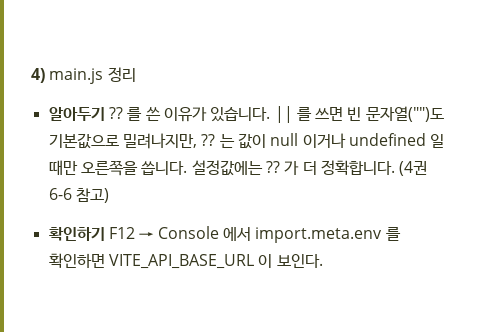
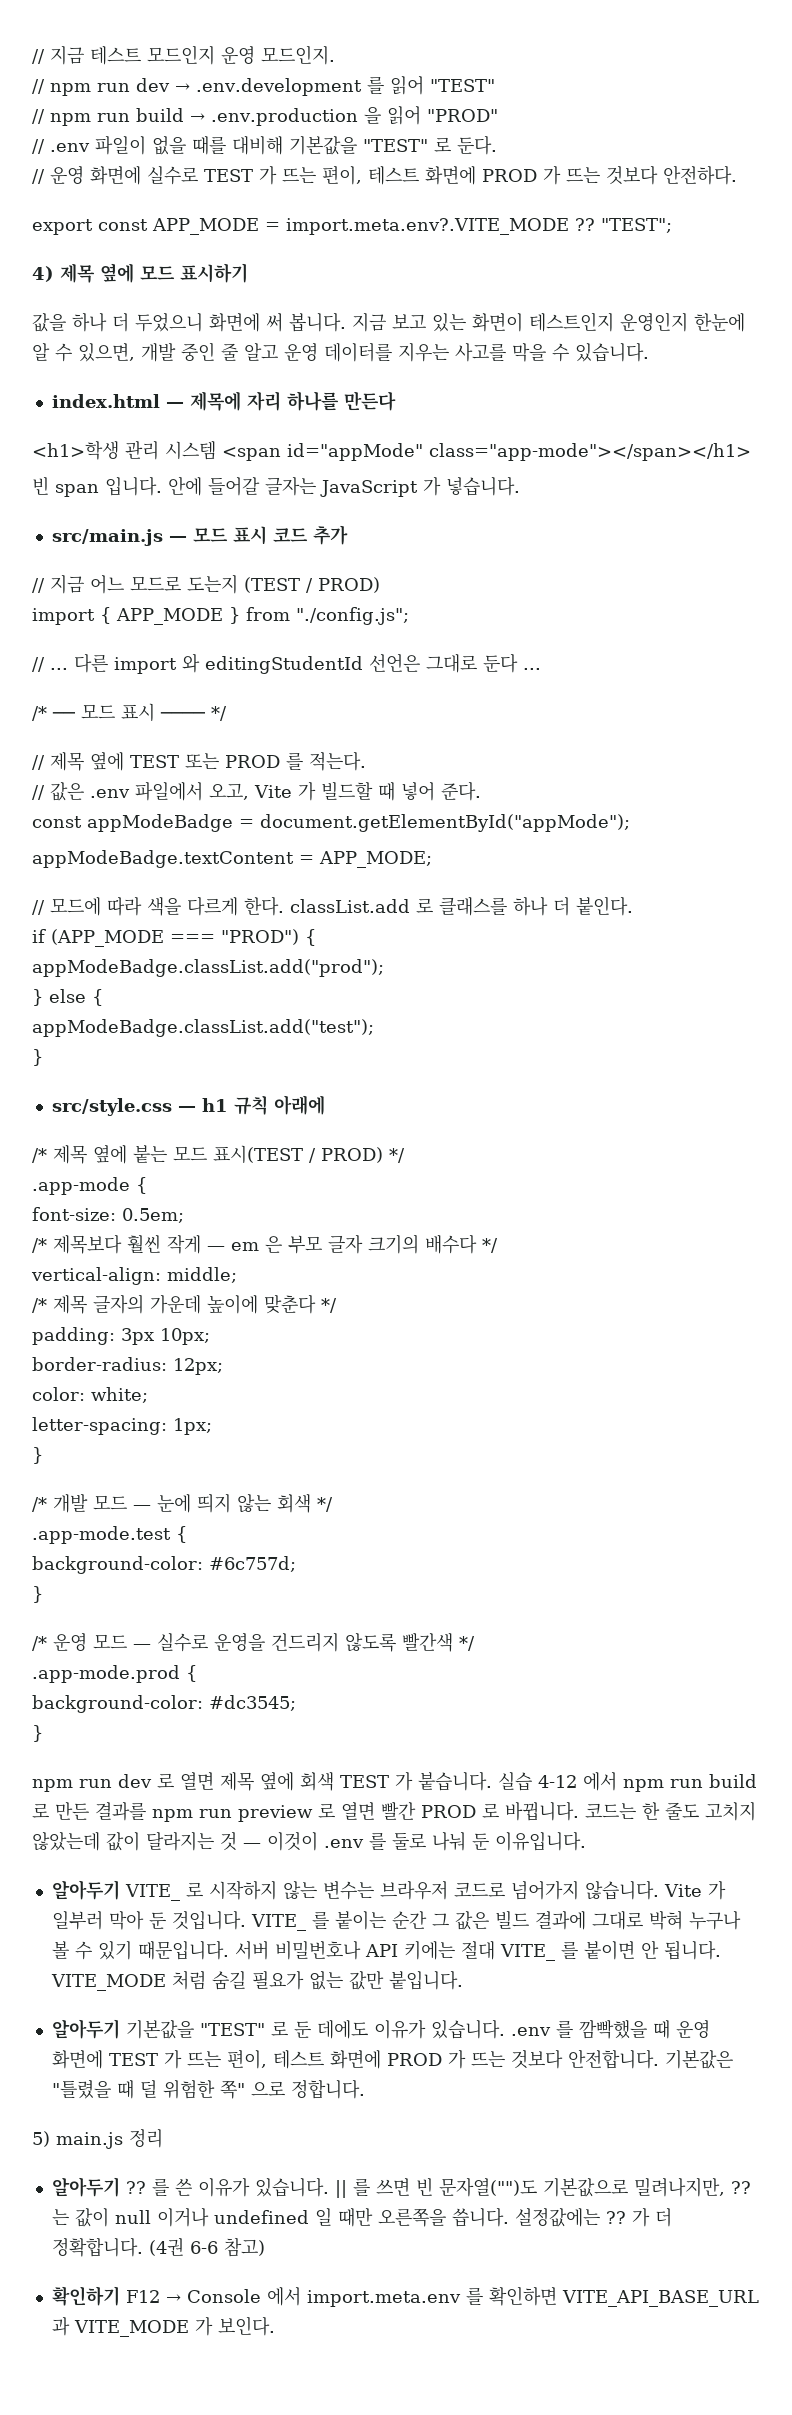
[31,68,45,83] 4) -> [32,45,335,65] [32,76,495,96] [32,106,498,126] [32,135,497,155] [32,165,737,185] [32,218,672,235] [32,263,248,283] [32,312,745,332] [32,342,649,362] [51,391,396,411] [32,441,751,461] [32,476,520,497] [51,525,348,546] [32,574,380,594] [32,607,409,625] [32,653,541,674] [32,703,227,721] [32,751,366,771] [32,781,481,801] [32,814,630,832] [32,850,432,868] [32,896,633,916] [32,929,316,947] [32,959,384,977] [32,989,103,1006] [32,1019,374,1037] [32,1049,43,1066] [51,1095,325,1116] [32,1145,405,1164] [32,1177,147,1195] [32,1207,184,1223] [32,1234,498,1254] [31,1267,237,1285] [32,1294,337,1314] [32,1327,210,1345] [32,1357,223,1375] [32,1387,148,1403] [32,1417,212,1435] [32,1447,43,1464] [32,1493,333,1513] [32,1526,187,1544] [32,1556,296,1574] [32,1586,43,1603] [32,1632,475,1652] [32,1665,197,1683] [32,1695,296,1713] [32,1725,43,1742] [32,1771,757,1792] [32,1801,756,1822] [32,1831,586,1851] [51,1880,726,1901] [51,1910,741,1931] [51,1940,721,1961] [50,1970,463,1991] [51,2019,710,2039] [51,2049,733,2069] [51,2079,365,2099] [32,2131,50,2147] // 지금 테스트 모드인지 운영 모드인지. // // npm run dev → .env.development 를 읽어 "TEST" // // npm run build → .env.production 을 읽어 "PROD" // // .env 파일이 없을 때를 대비해 기본값을 "TEST" 로 둔다. // // 운영 화면에 실수로 TEST 가 뜨는 편이, 테스트 화면에 PROD 가 뜨는 것보다 안전하다. // export const APP_MODE = import.meta.env?.VITE_MODE ?? "TEST"; // 4) 제목 옆에 모드 표시하기 // 값을 하나 더 두었으니 화면에 써 봅니다. 지금 보고 있는 화면이 테스트인지 운영인지 한눈에 알 수 있으면, 개발 중인 줄 알고 운영 데이터를 지우는 사고를 막을 수 있습니다. // index.html — 제목에 자리 하나를 만든다 // <h1>학생 관리 시스템 <span id="appMode" class="app-mode"></span></h1> // 빈 span 입니다. 안에 들어갈 글자는 JavaScript 가 넣습니다. // src/main.js — 모드 표시 코드 추가 // // 지금 어느 모드로 도는지 (TEST / PROD) // import { APP_MODE } from "./config.js"; // // ... 다른 import 와 editingStudentId 선언은 그대로 둔다 ... // /* ── 모드 표시 ──── */ // // 제목 옆에 TEST 또는 PROD 를 적는다. // // 값은 .env 파일에서 오고, Vite 가 빌드할 때 넣어 준다. // const appModeBadge = document.getElementById("appMode"); // appModeBadge.textContent = APP_MODE; // // 모드에 따라 색을 다르게 한다. classList.add 로 클래스를 하나 더 붙인다. // if (APP_MODE === "PROD") { // appModeBadge.classList.add("prod"); // } else { // appModeBadge.classList.add("test"); // } // src/style.css — h1 규칙 아래에 // /* 제목 옆에 붙는 모드 표시(TEST / PROD) */ // .app-mode { // font-size: 0.5em; // /* 제목보다 훨씬 작게 — em 은 부모 글자 크기의 배수다 */ // vertical-align: middle; // /* 제목 글자의 가운데 높이에 맞춘다 */ // padding: 3px 10px; // border-radius: 12px; // color: white; // letter-spacing: 1px; // } // /* 개발 모드 — 눈에 띄지 않는 회색 */ // .app-mode.test { // background-color: #6c757d; // } // /* 운영 모드 — 실수로 운영을 건드리지 않도록 빨간색 */ // .app-mode.prod { // background-color: #dc3545; // } // npm run dev 로 열면 제목 옆에 회색 TEST 가 붙습니다. 실습 4-12 에서 npm run build 로 만든 결과를 npm run preview 로 열면 빨간 PROD 로 바뀝니다. 코드는 한 줄도 고치지 않았는데 값이 달라지는 것 — 이것이 .env 를 둘로 나눠 둔 이유입니다. // 알아두기 VITE_ 로 시작하지 않는 변수는 브라우저 코드로 넘어가지 않습니다. Vite 가 일부러 막아 둔 것입니다. VITE_ 를 붙이는 순간 그 값은 빌드 결과에 그대로 박혀 누구나 볼 수 있기 때문입니다. 서버 비밀번호나 API 키에는 절대 VITE_ 를 붙이면 안 됩니다. VITE_MODE 처럼 숨길 필요가 없는 값만 붙입니다. // 알아두기 기본값을 "TEST" 로 둔 데에도 이유가 있습니다. .env 를 깜빡했을 때 운영 화면에 TEST 가 뜨는 편이, 테스트 화면에 PROD 가 뜨는 것보다 안전합니다. 기본값은 "틀렸을 때 덜 위험한 쪽" 으로 정합니다. // 5)
[258,254,273,268] 이 -> [51,2317,213,2337] 과 VITE_MODE 가

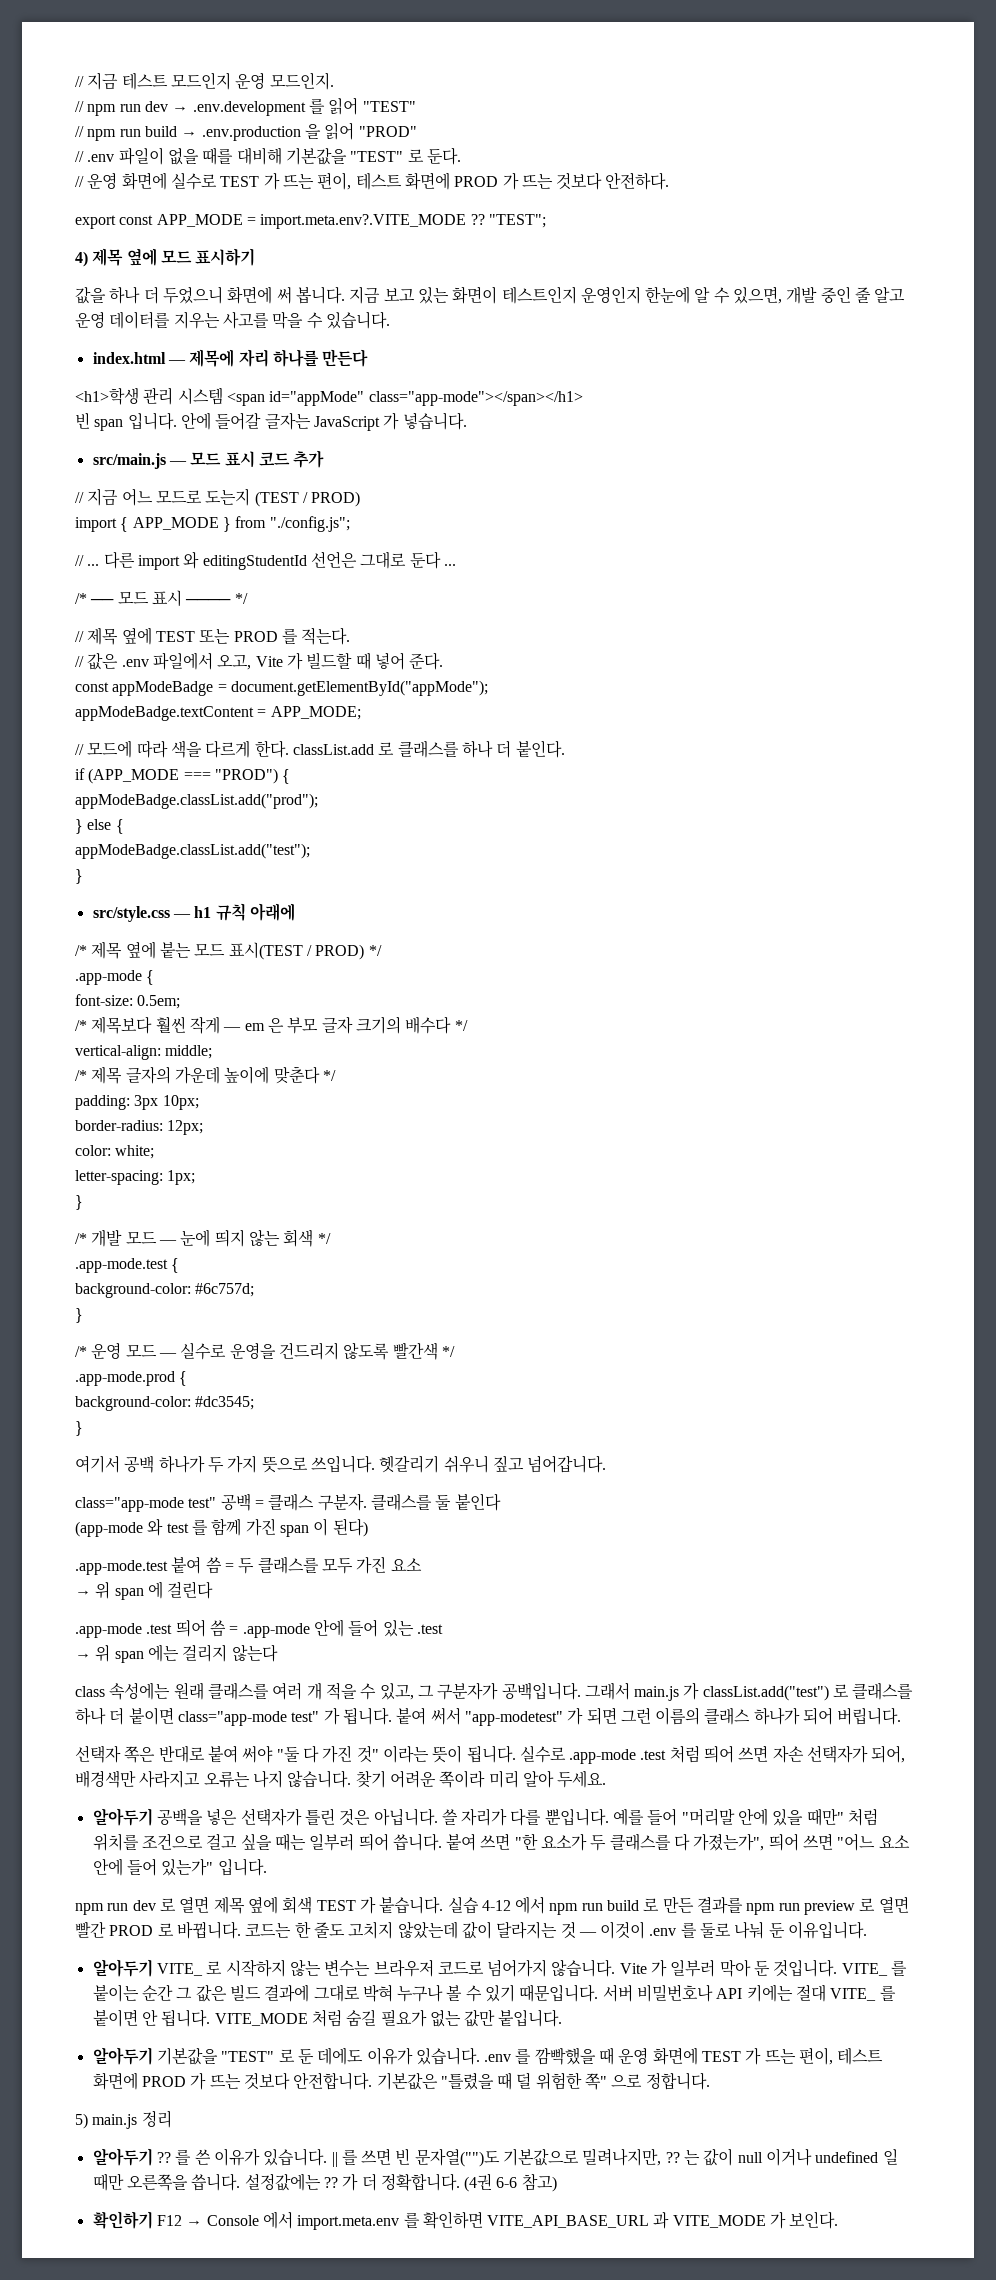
(43, 1733) none -> [75,1455,607,1473] [75,1493,501,1512] [75,1518,368,1537] [75,1556,422,1575] [75,1581,214,1600] [75,1619,443,1638] [75,1644,278,1663] [75,1682,914,1701] [75,1707,902,1726] [75,1745,906,1764] [75,1770,607,1788] [92,1808,879,1826] [92,1833,910,1851] [92,1858,267,1876] // 여기서 공백 하나가 두 가지 뜻으로 쓰입니다. 헷갈리기 쉬우니 짚고 넘어갑니다. // class="app-mode test" 공백 = 클래스 구분자. 클래스를 둘 붙인다 // (app-mode 와 test 를 함께 가진 span 이 된다) // .app-mode.test 붙여 씀 = 두 클래스를 모두 가진 요소 // → 위 span 에 걸린다 // .app-mode .test 띄어 씀 = .app-mode 안에 들어 있는 .test // → 위 span 에는 걸리지 않는다 // class 속성에는 원래 클래스를 여러 개 적을 수 있고, 그 구분자가 공백입니다. 그래서 main.js 가 classList.add("test") 로 클래스를 하나 더 붙이면 class="app-mode test" 가 됩니다. 붙여 써서 "app-modetest" 가 되면 그런 이름의 클래스 하나가 되어 버립니다. // 선택자 쪽은 반대로 붙여 써야 "둘 다 가진 것" 이라는 뜻이 됩니다. 실수로 .app-mode .test 처럼 띄어 쓰면 자손 선택자가 되어, 배경색만 사라지고 오류는 나지 않습니다. 찾기 어려운 쪽이라 미리 알아 두세요. // 알아두기 공백을 넣은 선택자가 틀린 것은 아닙니다. 쓸 자리가 다를 뿐입니다. 예를 들어 "머리말 안에 있을 때만" 처럼 위치를 조건으로 걸고 싶을 때는 일부러 띄어 씁니다. 붙여 쓰면 "한 요소가 두 클래스를 다 가졌는가", 띄어 쓰면 "어느 요소 안에 들어 있는가" 입니다.

